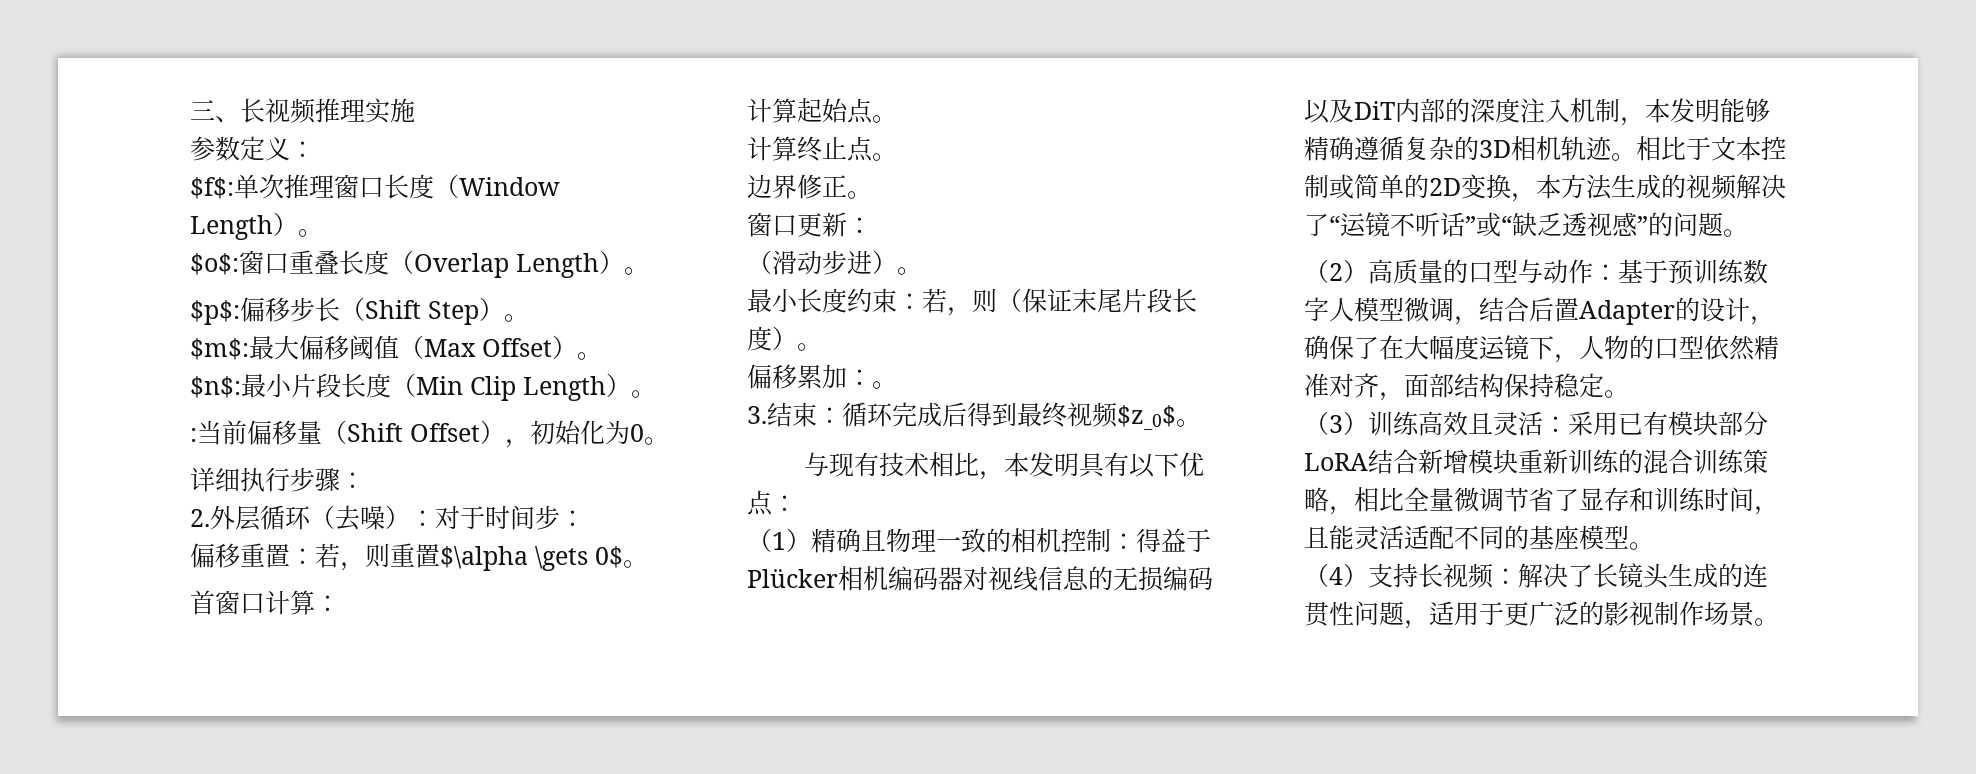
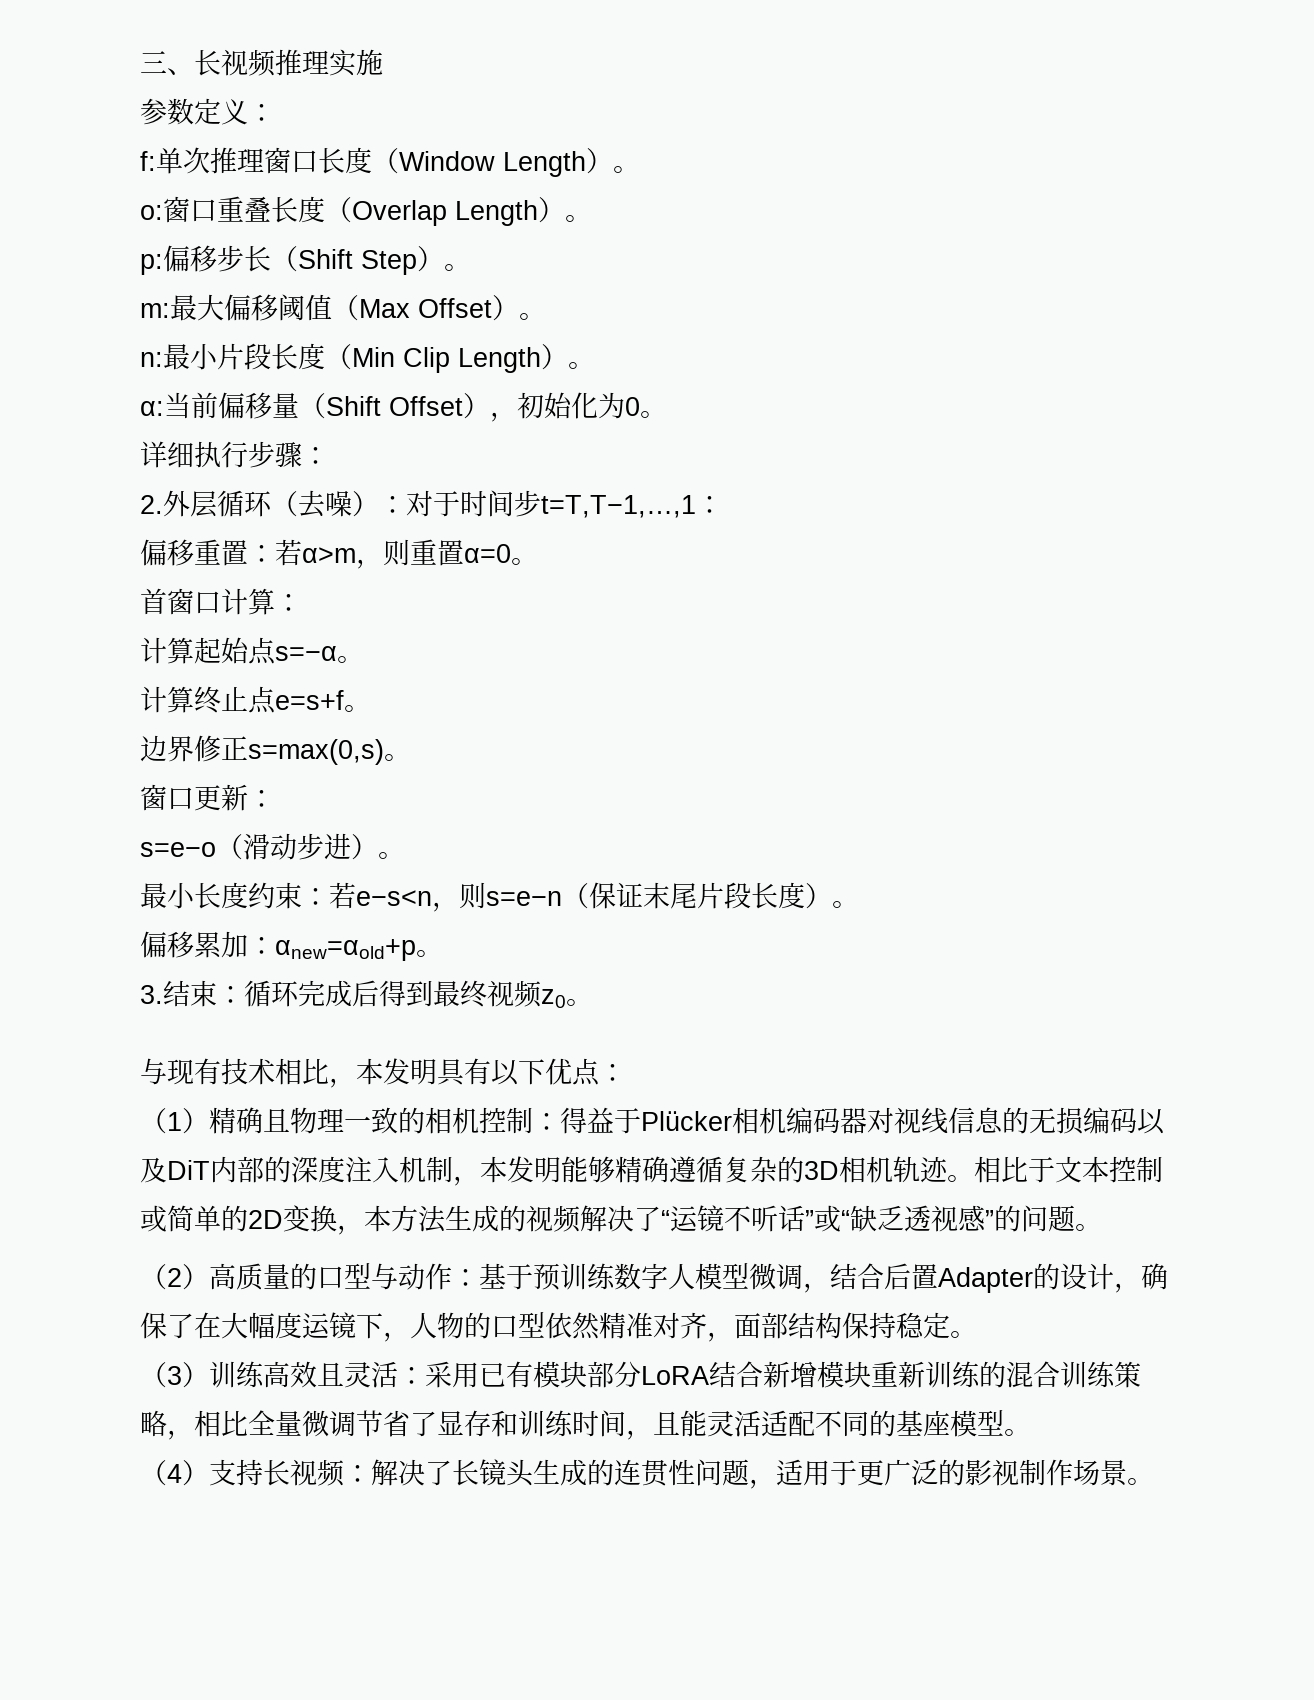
[190,177,234,199] $f$: -> [140,151,156,171] f:
[190,253,239,275] $o$: -> [140,205,163,220] o:
[190,300,240,325] $p$: -> [140,254,163,275] p:
[190,338,249,360] $m$: -> [140,303,170,318] m:
[190,376,241,398] $n$: -> [140,352,163,367] n:
[190,428,197,442] : -> [140,401,164,416] α:
(560, 517) none -> [541,495,696,518] t=T,T−1,…,1
(340, 555) none -> [302,547,356,563] α>m
[440,546,623,571] $\alpha \gets 0$ -> [464,544,511,563] α=0
(873, 111) none -> [275,646,337,661] s=−α
(873, 149) none -> [275,690,344,710] e=s+f
(847, 186) none -> [248,739,384,765] s=max(0,s)
(872, 225) none -> [140,842,216,857] s=e−o
[947,288,997,316] ，则 -> [356,882,562,912] e−s<n，则s=e−n
(872, 377) none -> [275,939,416,961] αnew=αold+p
[1117,405,1176,430] $z_0$ -> [541,989,566,1008] z0

